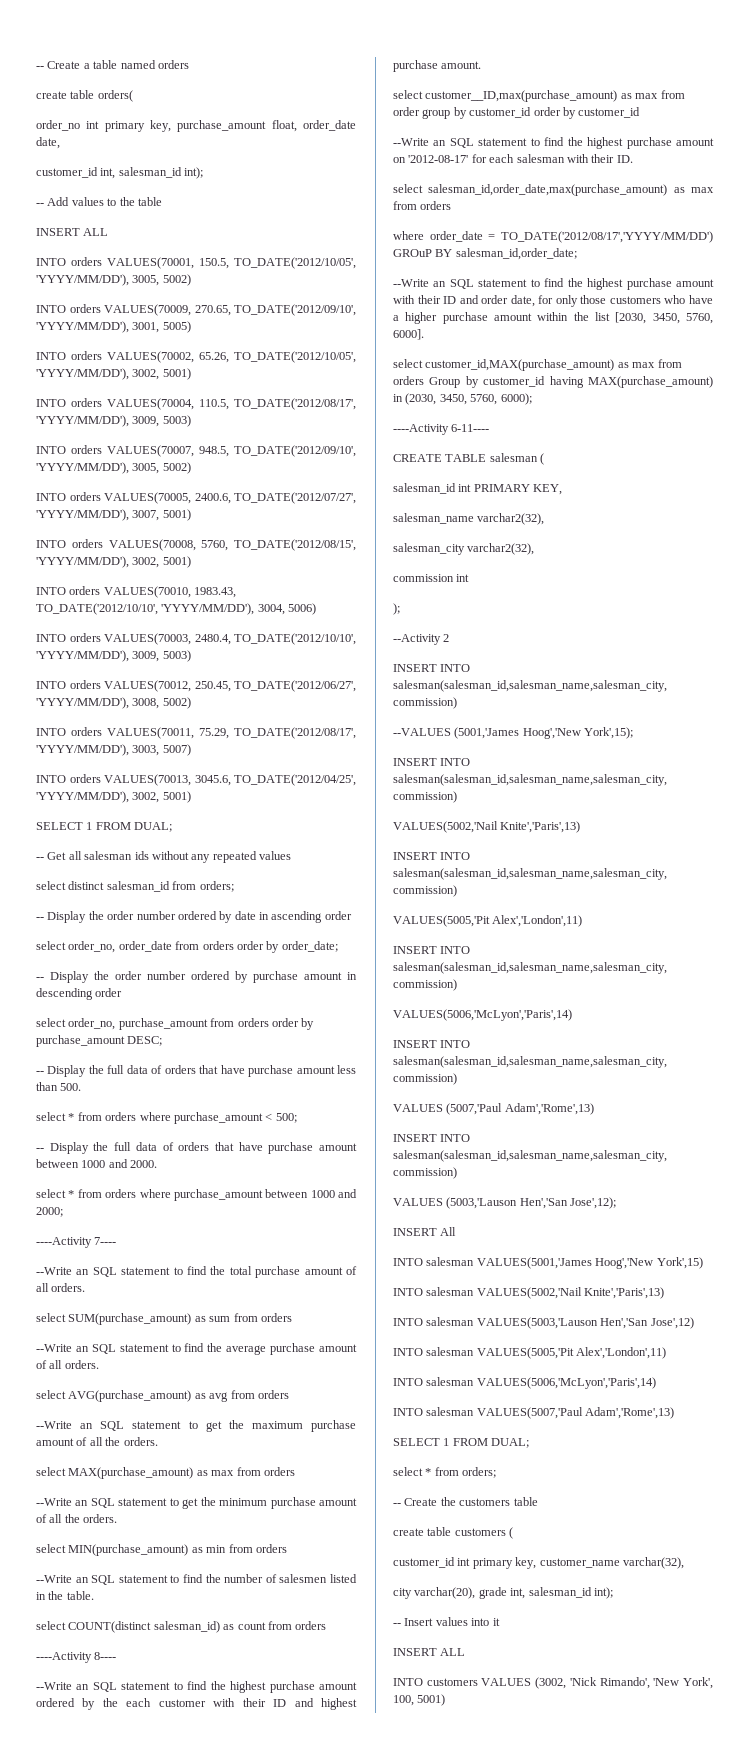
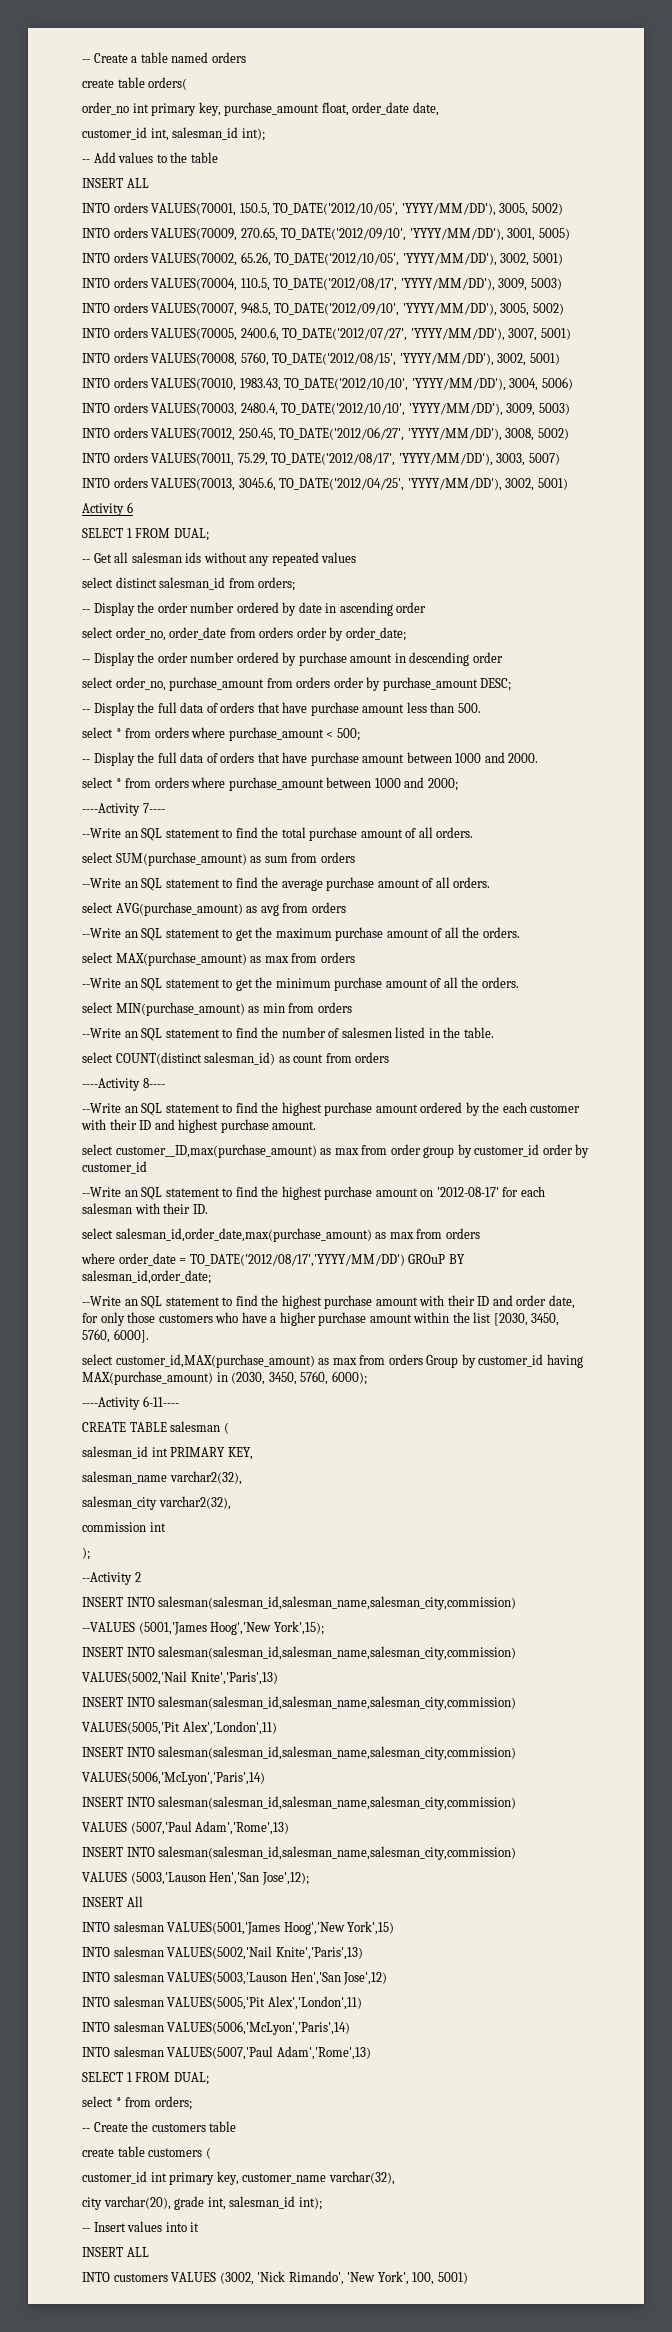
(191, 797) none -> [82,502,133,516] // Activity 6

